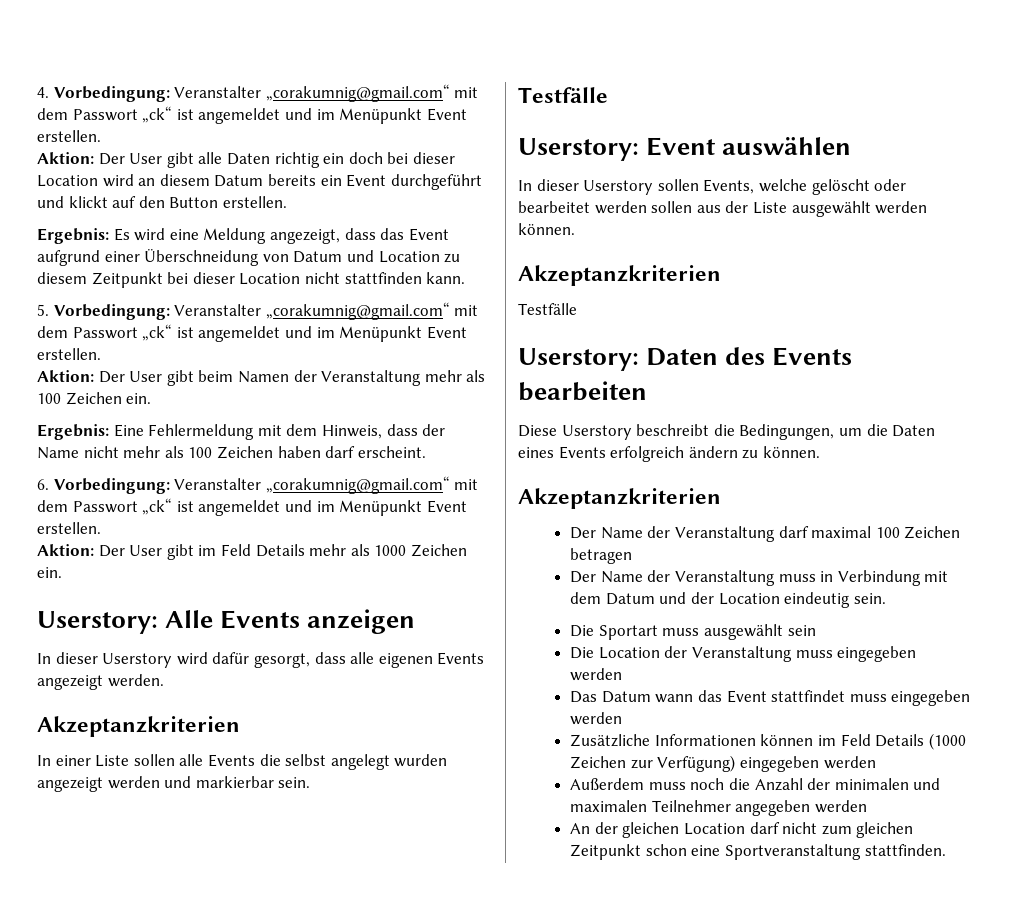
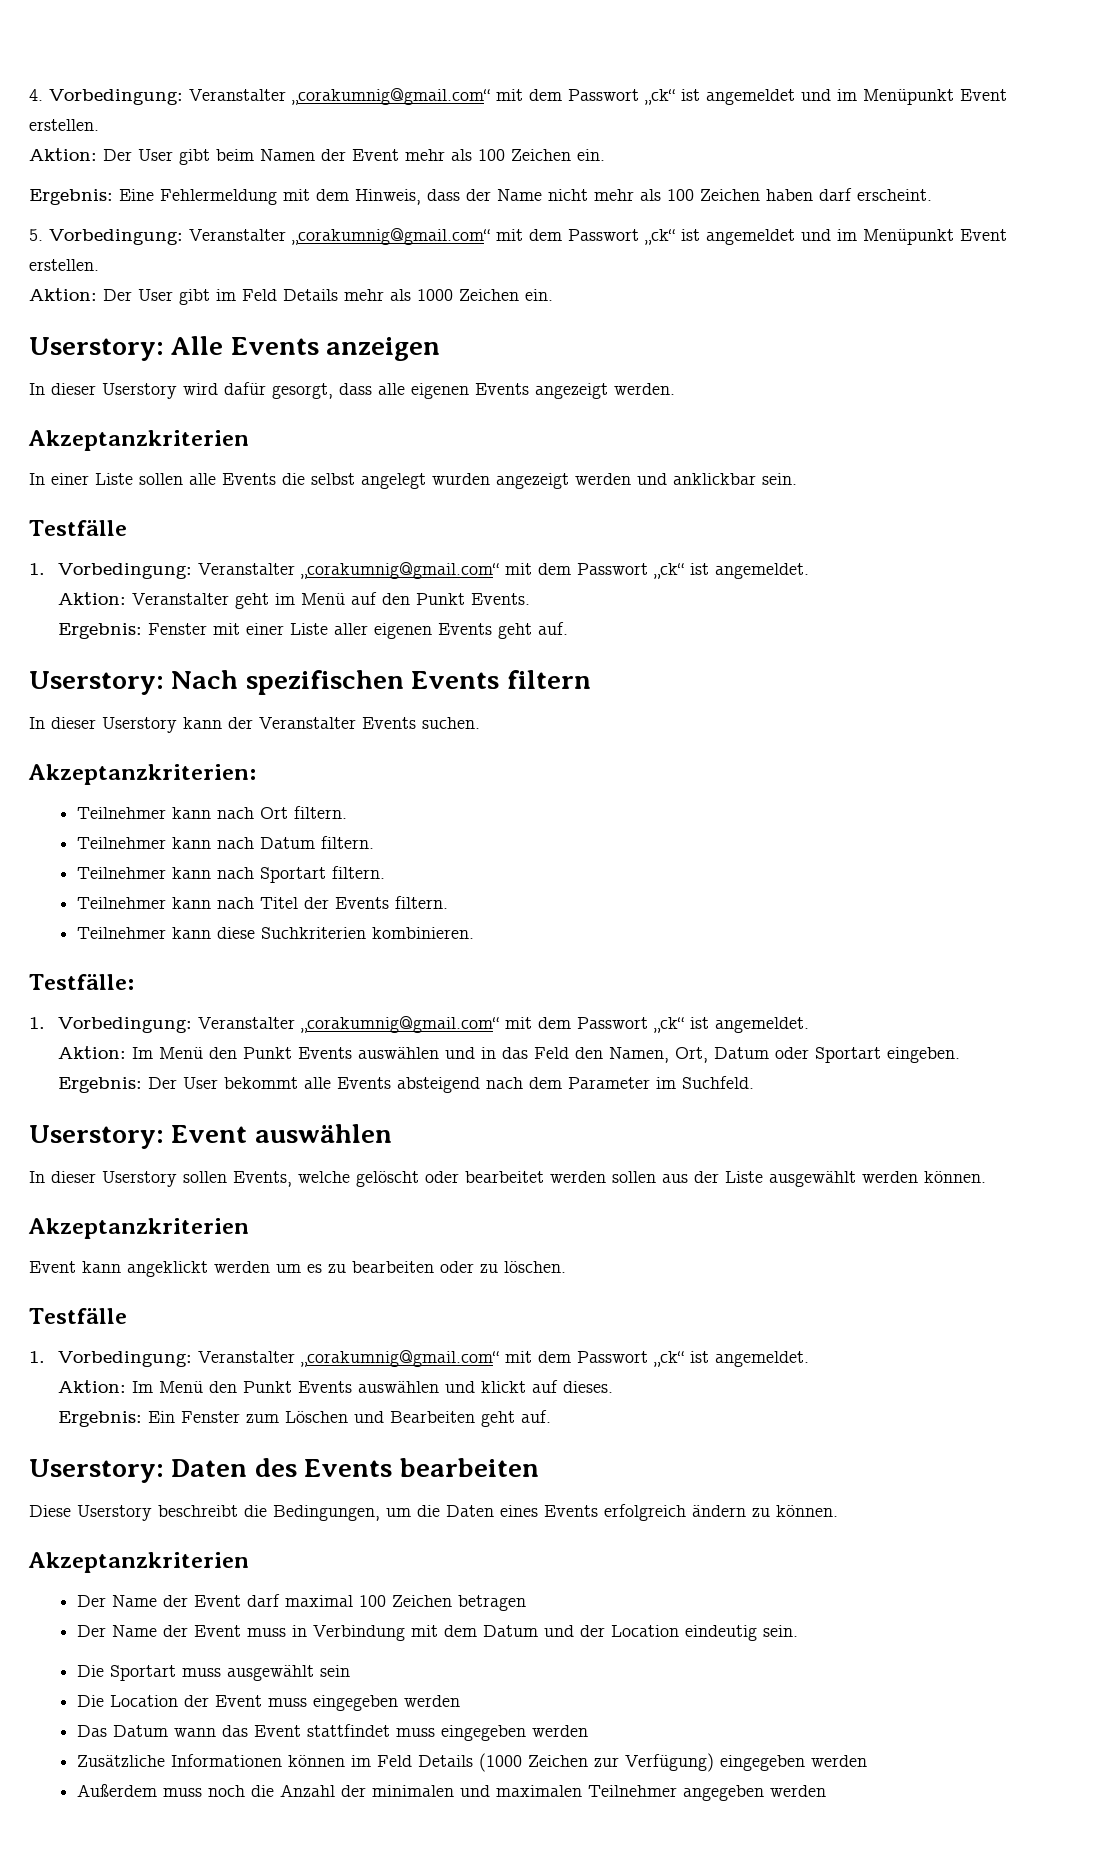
[37,152,455,168] [37,174,482,190] [37,196,287,208] [37,228,449,244] [37,249,461,266] [37,272,466,288] [37,302,479,320] [37,324,467,342] [37,348,101,360] // Aktion: Der User gibt alle Daten richtig ein doch bei dieser Location wird an diesem Datum bereits ein Event durchgeführt und klickt auf den Button erstellen. // Ergebnis: Es wird eine Meldung angezeigt, dass das Event aufgrund einer Überschneidung von Datum und Location zu diesem Zeitpunkt bei dieser Location nicht stattfinden kann. // 5. Vorbedingung: Veranstalter „corakumnig@gmail.com“ mit dem Passwort „ck“ ist angemeldet und im Menüpunkt Event erstellen. -> (99, 125) none
[321,370,422,386] Veranstaltung -> [352,149,399,161] Event
[37,479,49,490] 6. -> [29,229,43,241] 5.
[195,776,274,788] markierbar -> [673,473,756,485] anklickbar
(608, 95) none -> [29,562,809,579] [57,592,530,609] [57,622,568,639] [29,670,591,695] [29,717,480,733] [28,764,256,785] [77,806,348,819] [77,836,375,849] [77,866,386,883] [77,896,449,909] [77,927,475,939] [29,974,134,990] [29,1016,809,1033] [57,1046,960,1063] [57,1076,754,1093] // 1. Vorbedingung: Veranstalter „corakumnig@gmail.com“ mit dem Passwort „ck“ ist angemeldet. // Aktion: Veranstalter geht im Menü auf den Punkt Events. // Ergebnis: Fenster mit einer Liste aller eigenen Events geht auf. // Userstory: Nach spezifischen Events filtern // In dieser Userstory kann der Veranstalter Events suchen. // Akzeptanzkriterien: // Teilnehmer kann nach Ort filtern. // Teilnehmer kann nach Datum filtern. // Teilnehmer kann nach Sportart filtern. // Teilnehmer kann nach Titel der Events filtern. // Teilnehmer kann diese Suchkriterien kombinieren. // Testfälle: // 1. Vorbedingung: Veranstalter „corakumnig@gmail.com“ mit dem Passwort „ck“ ist angemeldet. // Aktion: Im Menü den Punkt Events auswählen und in das Feld den Namen, Ort, Datum oder Sportart eingeben. // Ergebnis: Der User bekommt alle Events absteigend nach dem Parameter im Suchfeld.
[518,303,577,315] Testfälle -> [29,1261,566,1277] [29,1308,127,1324] [29,1350,809,1367] [57,1380,613,1393] [57,1410,551,1427] Event kann angeklickt werden um es zu bearbeiten oder zu löschen. // Testfälle // 1. Vorbedingung: Veranstalter „corakumnig@gmail.com“ mit dem Passwort „ck“ ist angemeldet. // Aktion: Im Menü den Punkt Events auswählen und klickt auf dieses. // Ergebnis: Ein Fenster zum Löschen und Bearbeiten geht auf.
[674,526,775,542] Veranstaltung -> [194,1595,242,1607] Event
[674,570,775,586] Veranstaltung -> [194,1625,242,1637] Event
[691,646,792,662] Veranstaltung -> [215,1695,263,1707] Event
[570,822,914,838] [570,844,946,860] // An der gleichen Location darf nicht zum gleichen Zeitpunkt schon eine Sportveranstaltung stattfinden. -> (827, 1791) none

